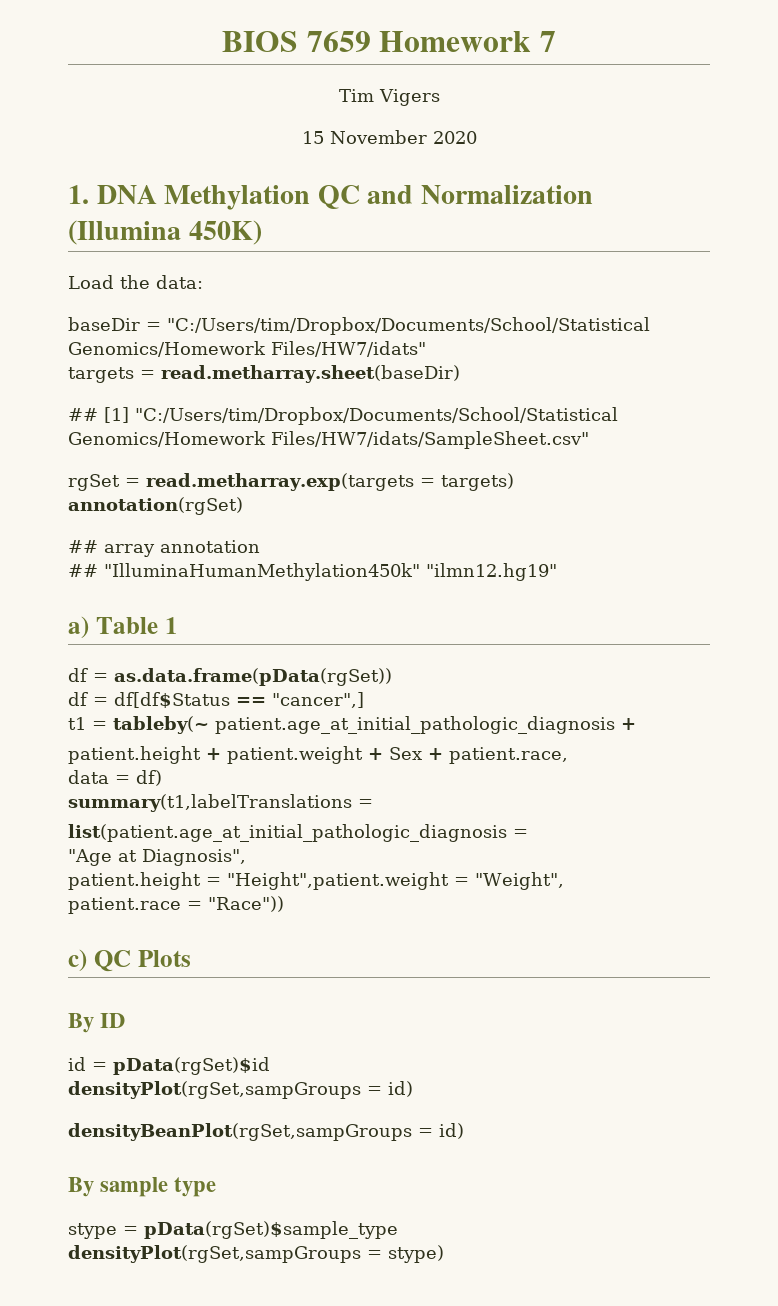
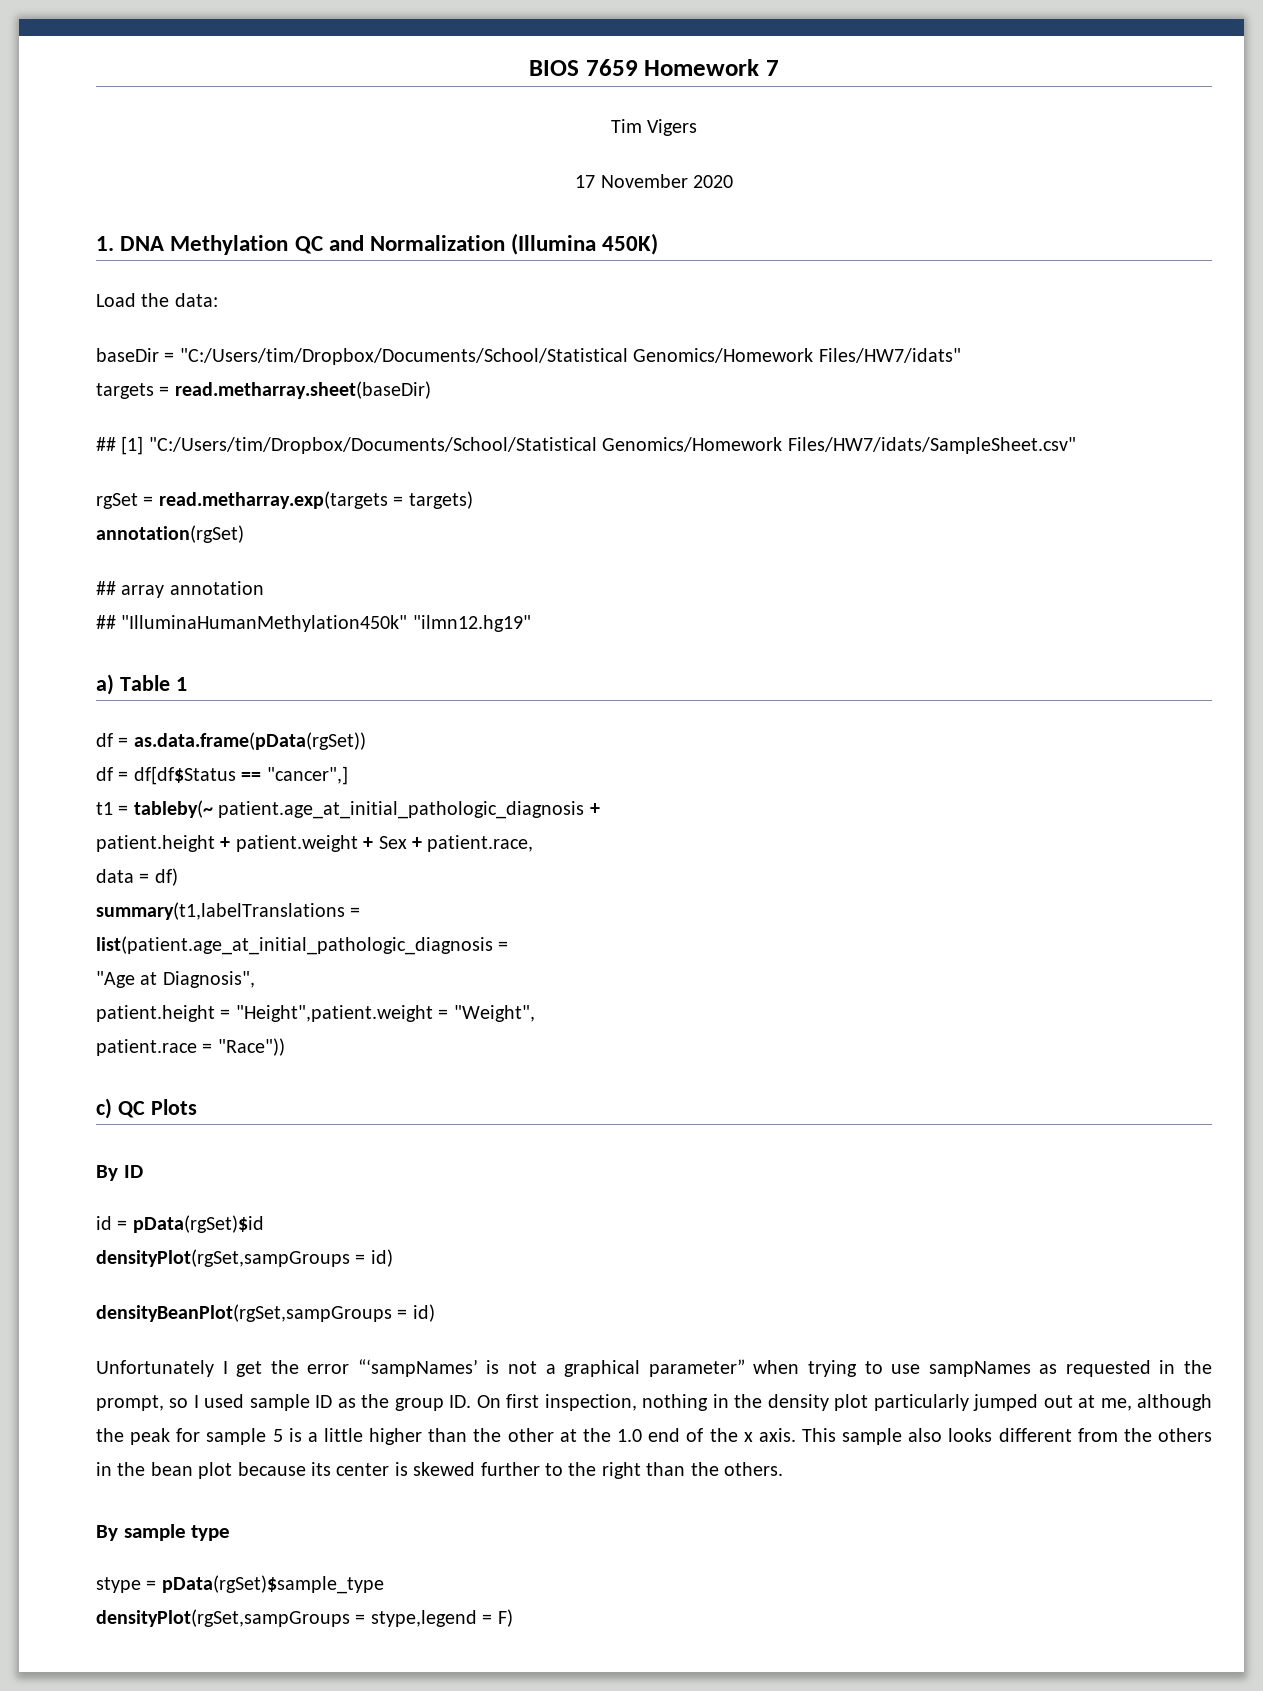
[301,131,324,144] 15 -> [575,175,596,188] 17
(464, 1131) none -> [96,1359,1212,1377] [96,1394,1213,1411] [96,1428,1212,1445] [96,1462,783,1479] // Unfortunately I get the error “‘sampNames’ is not a graphical parameter” when trying to use sampNames as requested in the prompt, so I used sample ID as the group ID. On first inspection, nothing in the density plot particularly jumped out at me, although the peak for sample 5 is a little higher than the other at the 1.0 end of the x axis. This sample also looks different from the others in the bean plot because its center is skewed further to the right than the others.
[388,1245,444,1263] stype) -> [370,1609,513,1627] stype,legend = F)

